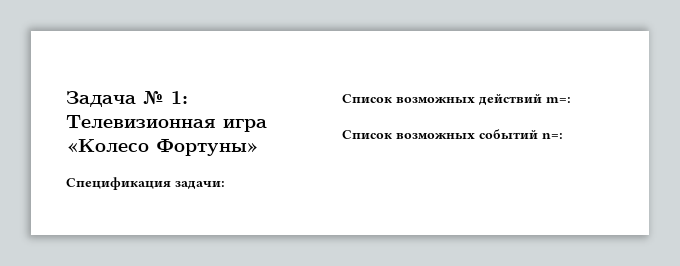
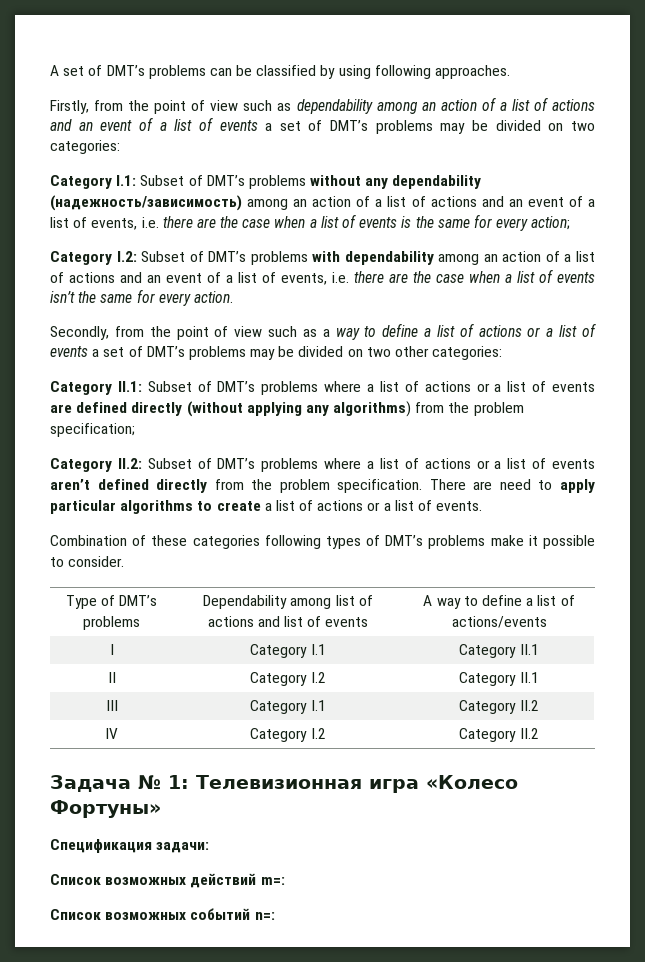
(66, 99) none -> [50,65,511,79] [50,97,595,114] [50,117,595,134] [50,140,120,154] [50,175,482,189] [50,195,596,211] [50,214,571,231] [50,251,596,265] [50,269,595,285] [50,289,233,306] [50,323,597,340] [50,346,503,360] [50,381,596,395] [50,401,524,417] [50,423,135,437] [50,458,596,472] [50,479,595,493] [50,500,483,514] [50,535,595,549] [50,556,125,567] [65,595,158,609] [83,616,140,630] [203,595,373,609] [207,616,369,627] [423,595,575,609] [451,616,547,628] [109,644,114,655] [250,644,326,658] [459,644,539,658] [107,672,116,683] [250,672,326,686] [459,672,539,686] [105,700,118,711] [250,700,326,714] [459,700,539,714] [105,728,118,739] [250,728,326,742] [459,728,539,742] A set of DMT’s problems can be classified by using following approaches. // Firstly, from the point of view such as dependability among an action of a list of actions and an event of a list of events a set of DMT’s problems may be divided on two categories: // Category I.1: Subset of DMT’s problems without any dependability (надежность/зависимость) among an action of a list of actions and an event of a list of events, i.e. there are the case when a list of events is the same for every action; // Category I.2: Subset of DMT’s problems with dependability among an action of a list of actions and an event of a list of events, i.e. there are the case when a list of events isn’t the same for every action. // Secondly, from the point of view such as a way to define a list of actions or a list of events a set of DMT’s problems may be divided on two other categories: // Category II.1: Subset of DMT’s problems where a list of actions or a list of events are defined directly (without applying any algorithms) from the problem specification; // Category II.2: Subset of DMT’s problems where a list of actions or a list of events aren’t defined directly from the problem specification. There are need to apply particular algorithms to create a list of actions or a list of events. // Combination of these categories following types of DMT’s problems make it possible to consider. // Type of DMT’s problems | Dependability among list of actions and list of events | A way to define a list of actions/events // I | Category I.1 | Category II.1 // II | Category I.2 | Category II.1 // III | Category I.1 | Category II.2 // IV | Category I.2 | Category II.2 //

